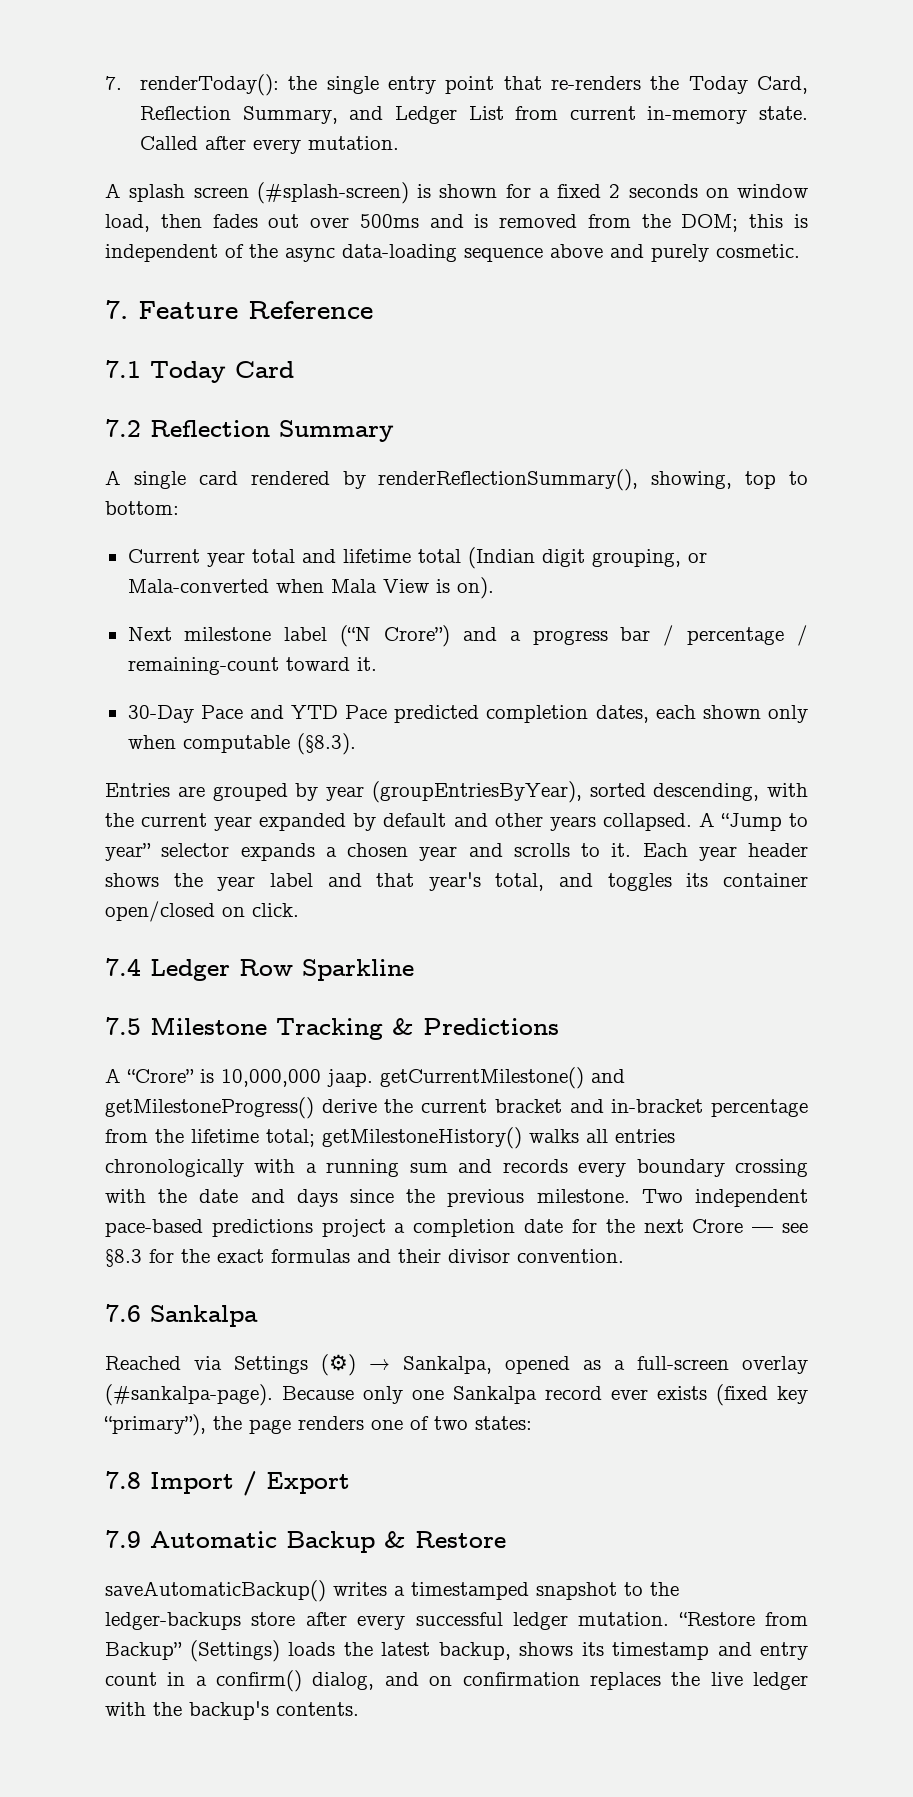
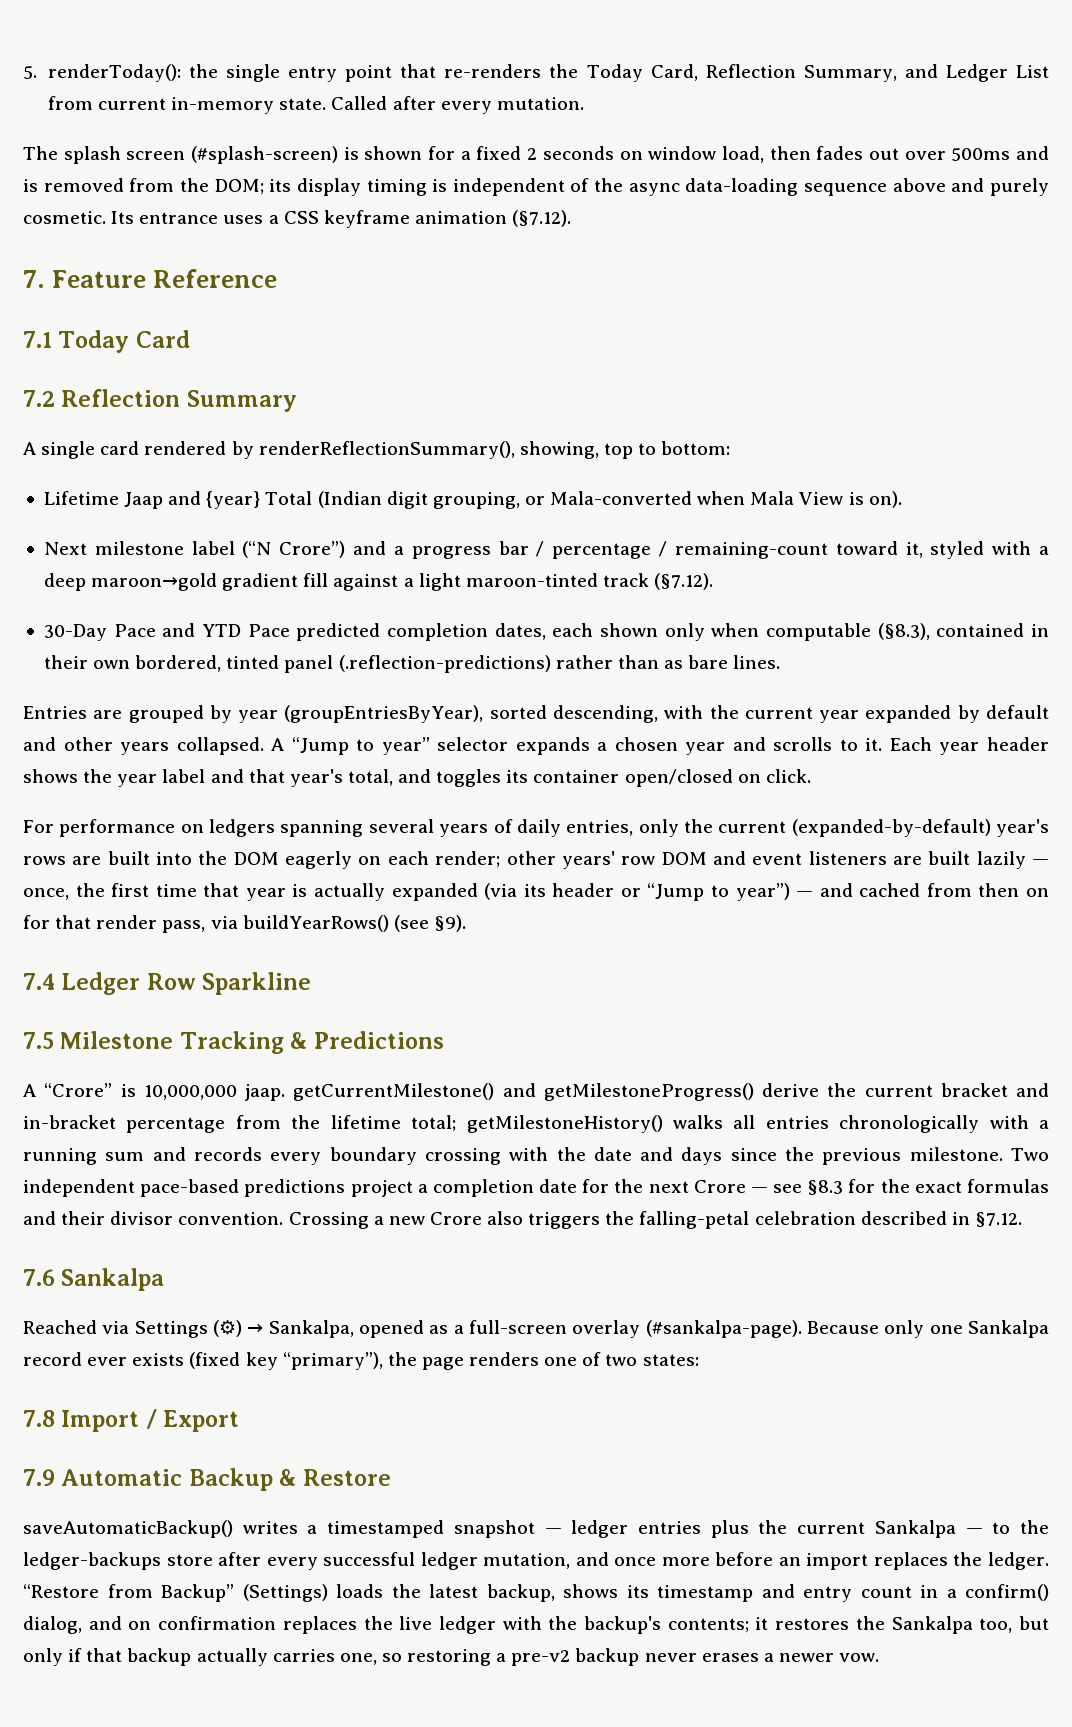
[105,76,122,90] 7. -> [23,66,37,79] 5.
[105,183,121,198] A -> [23,146,58,160] The
[749,214,784,228] this -> [269,178,427,196] its display timing
(800, 251) none -> [111,210,572,228] Its entrance uses a CSS keyframe animation (§7.12).
[127,549,461,567] Current year total and lifetime total -> [43,491,313,509] Lifetime Jaap and {year} Total
[356,657,377,671] it. -> [905,541,1050,559] [43,573,714,591] it, styled with a deep maroon→gold gradient fill against a light maroon-tinted track (§7.12).
[296,733,356,755] (§8.3). -> [877,623,1049,640] [43,655,781,673] (§8.3), contained in their own bordered, tinted panel (.reflection-predictions) rather than as bare lines.
(299, 910) none -> [23,819,1050,837] [23,851,1050,869] [23,883,1049,901] [23,915,466,933] // For performance on ledgers spanning several years of daily entries, only the current (expanded-by-default) year's rows are built into the DOM eagerly on each render; other years' row DOM and event listeners are built lazily — once, the first time that year is actually expanded (via its header or “Jump to year”) — and cached from then on for that render pass, via buildYearRows() (see §9).
(624, 1256) none -> [288,1211,1022,1229] Crossing a new Crore also triggers the falling-petal celebration described in §7.12.
(617, 1591) none -> [544,1520,983,1538] — ledger entries plus the current Sankalpa —
[578,1612,670,1626] mutation. -> [483,1552,1050,1570] mutation, and once more before an import replaces the ledger.
[276,1702,359,1716] contents. -> [667,1616,1050,1634] [23,1648,880,1666] contents; it restores the Sankalpa too, but only if that backup actually carries one, so restoring a pre-v2 backup never erases a newer vow.

